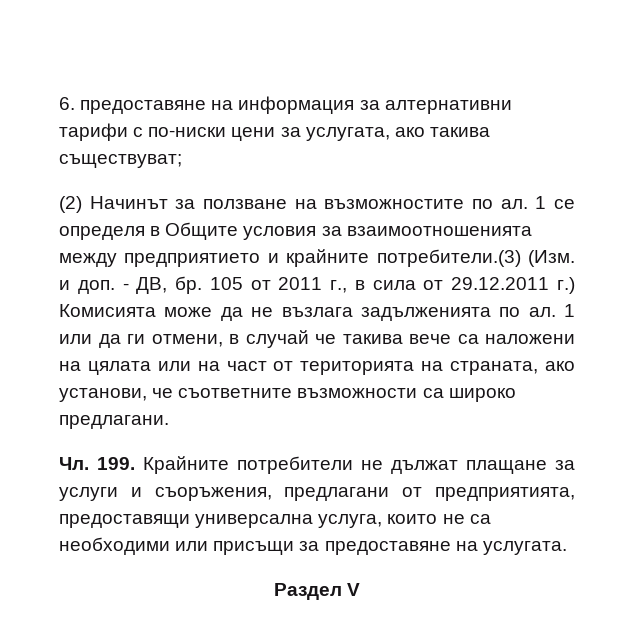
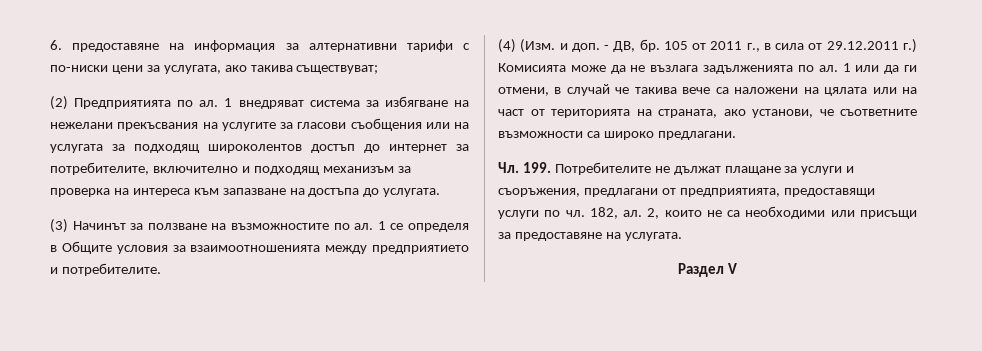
(82, 204) none -> [74,96,469,109] [50,118,469,131] [50,144,469,153] [50,162,411,175] [50,188,441,197] [50,219,68,233] Предприятията по ал. 1 внедряват система за избягване на нежелани прекъсвания на услугите за гласови съобщения или на услугата за подходящ широколентов достъп до интернет за потребителите, включително и подходящ механизъм за проверка на интереса към запазване на достъпа до услугата. // (3)
[286,249,521,267] крайните потребители.(3) -> [61,263,161,276] [498,39,516,53] потребителите. // (4)
[143,456,353,474] Крайните потребители -> [554,162,651,175] Потребителите
[195,514,383,528] универсална услуга, -> [498,207,660,219] услуги по чл. 182, ал. 2,

